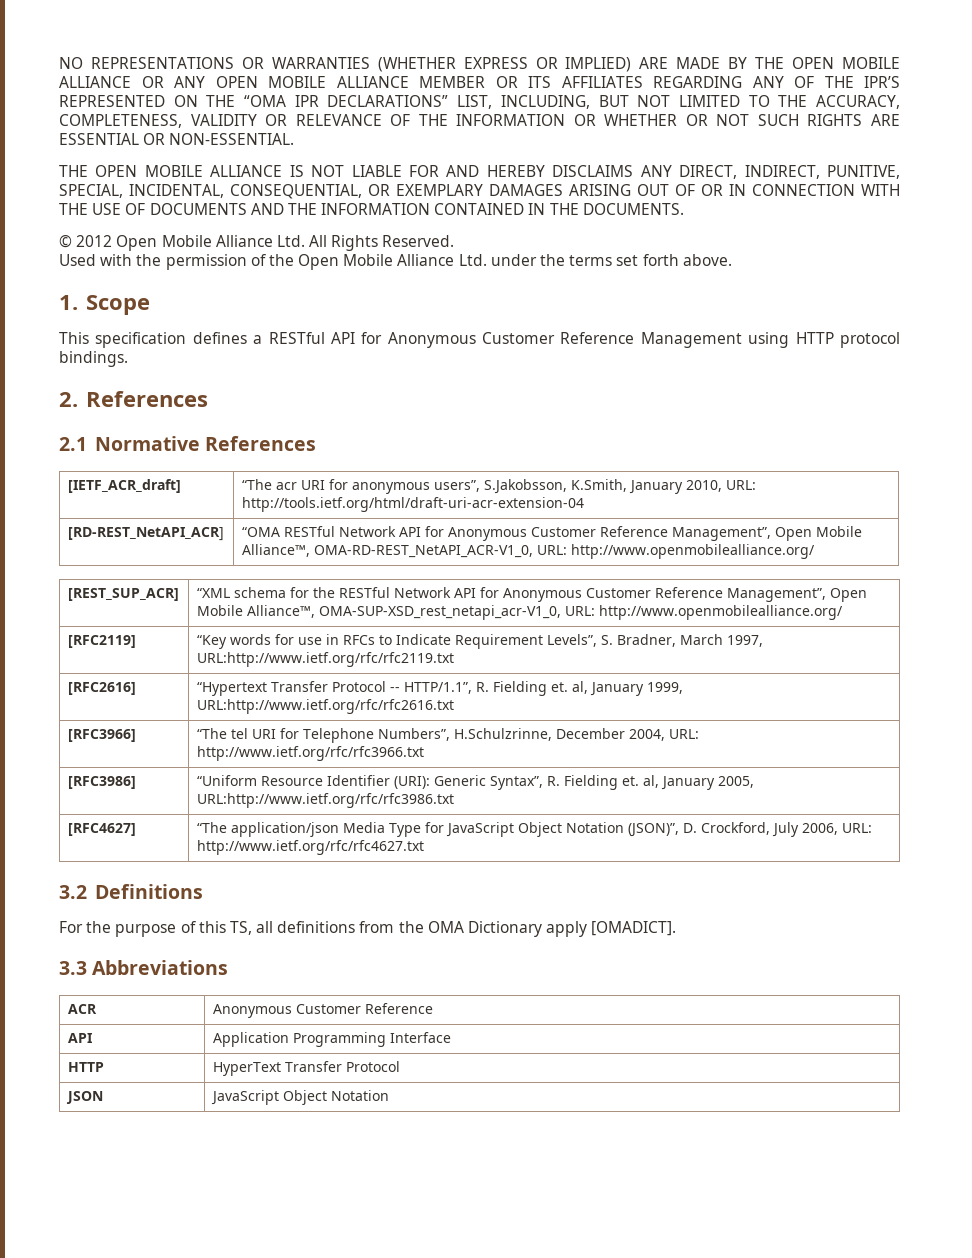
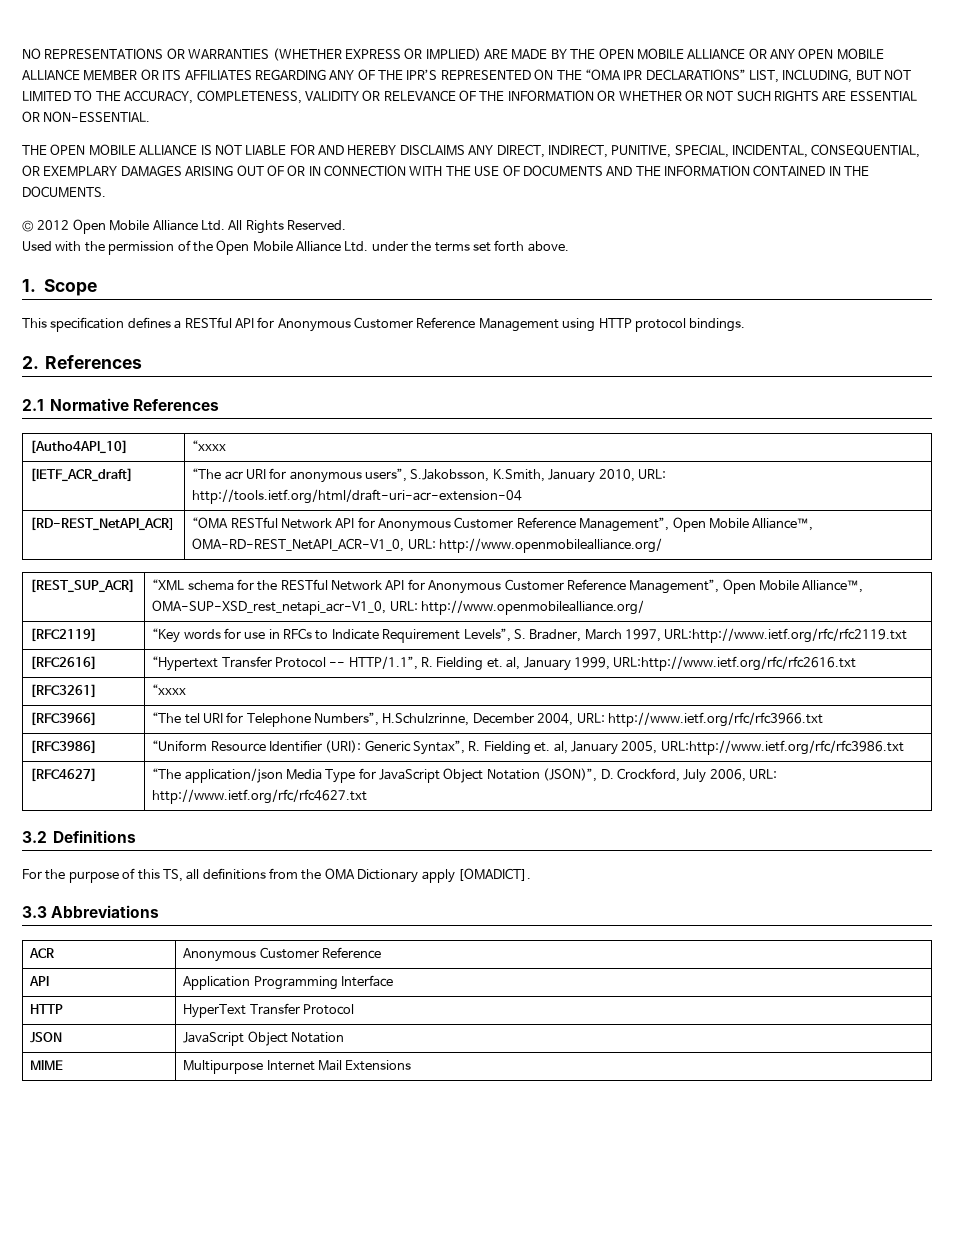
(317, 443) none -> [30,440,129,454] [192,440,227,451] // [Autho4API_10] | “xxxx
(454, 706) none -> [30,684,98,698] [152,684,187,695] // [RFC3261] | “xxxx
(389, 1095) none -> [30,1060,64,1070] [183,1060,412,1074] // MIME | Multipurpose Internet Mail Extensions

